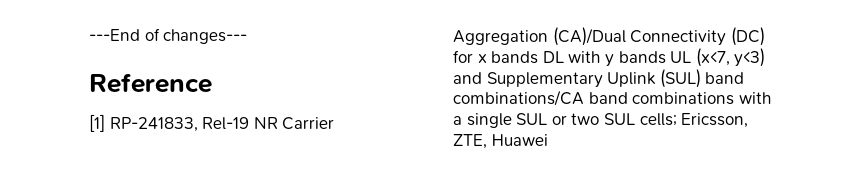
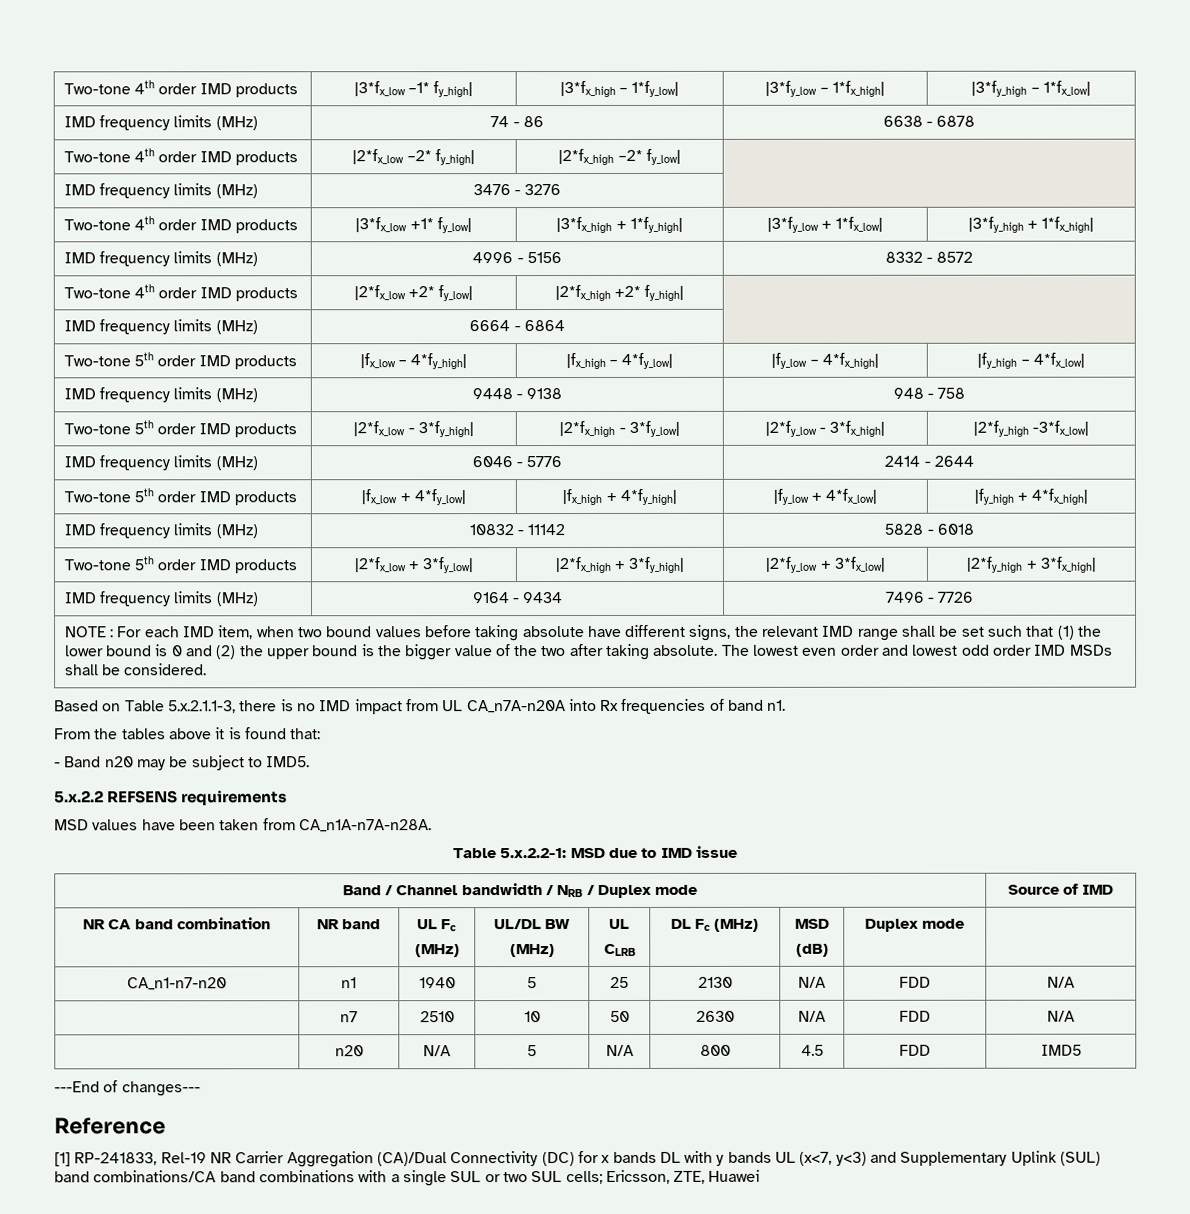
(89, 35) none -> [63,80,298,98] [353,81,474,98] [559,80,680,98] [765,80,885,97] [971,80,1091,97] [63,115,258,131] [490,116,544,128] [882,115,976,127] [63,148,298,166] [352,149,475,166] [558,148,681,166] [63,183,258,199] [472,184,562,196] [63,216,298,234] [355,217,472,234] [556,216,683,234] [766,216,884,233] [967,216,1095,233] [63,251,258,267] [472,252,562,264] [884,251,974,263] [63,284,298,302] [353,285,474,302] [554,284,685,302] [63,319,258,335] [469,320,565,332] [63,352,297,370] [359,353,468,370] [565,352,674,370] [771,352,879,369] [977,352,1085,369] [63,387,258,403] [471,388,563,400] [892,387,966,399] [63,420,297,438] [353,421,474,438] [559,420,680,438] [764,420,886,437] [972,420,1090,437] [63,455,258,471] [471,456,563,468] [884,455,974,467] [63,488,297,506] [361,489,466,506] [562,488,677,506] [772,488,878,505] [973,488,1089,505] [63,523,258,539] [468,524,566,536] [884,523,974,535] [63,556,297,574] [353,557,474,574] [554,556,685,574] [765,556,885,573] [966,556,1096,573] [63,591,258,607] [471,592,563,604] [884,591,974,603] [64,624,1102,642] [64,643,1113,661] [64,663,208,676] [54,698,787,715] [54,727,322,740] [54,755,311,771] [54,790,288,806] [54,818,432,833] [453,845,738,859] [342,883,699,898] [1007,883,1115,895] [83,917,271,930] [316,919,382,930] [416,919,458,932] [414,944,460,958] [493,919,571,930] [509,944,555,958] [609,918,630,929] [603,943,636,956] [670,918,760,932] [794,918,830,929] [795,943,829,957] [864,918,966,932] [127,977,227,991] [341,977,357,989] [418,977,456,989] [527,977,537,989] [610,976,629,988] [697,976,733,988] [798,976,826,988] [899,976,931,988] [1047,976,1075,988] [340,1011,358,1023] [419,1011,455,1023] [523,1011,541,1023] [609,1010,630,1022] [695,1010,735,1022] [798,1010,826,1022] [899,1010,931,1022] [1047,1010,1075,1022] [334,1045,364,1057] [423,1045,451,1057] [527,1045,537,1057] [605,1044,634,1056] [699,1044,731,1056] [800,1044,824,1056] [899,1044,931,1056] [1040,1044,1082,1056] Two-tone 4th order IMD products | |3*fx_low –1* fy_high| | |3*fx_high – 1*fy_low| | |3*fy_low – 1*fx_high| | |3*fy_high – 1*fx_low| // IMD frequency limits (MHz) | 74 - 86 | 6638 - 6878 // Two-tone 4th order IMD products | |2*fx_low –2* fy_high| | |2*fx_high –2* fy_low| | // IMD frequency limits (MHz) | 3476 - 3276 | // Two-tone 4th order IMD products | |3*fx_low +1* fy_low| | |3*fx_high + 1*fy_high| | |3*fy_low + 1*fx_low| | |3*fy_high + 1*fx_high| // IMD frequency limits (MHz) | 4996 - 5156 | 8332 - 8572 // Two-tone 4th order IMD products | |2*fx_low +2* fy_low| | |2*fx_high +2* fy_high| | // IMD frequency limits (MHz) | 6664 - 6864 | // Two-tone 5th order IMD products | |fx_low – 4*fy_high| | |fx_high – 4*fy_low| | |fy_low – 4*fx_high| | |fy_high – 4*fx_low| // IMD frequency limits (MHz) | 9448 - 9138 | 948 - 758 // Two-tone 5th order IMD products | |2*fx_low - 3*fy_high| | |2*fx_high - 3*fy_low| | |2*fy_low - 3*fx_high| | |2*fy_high -3*fx_low| // IMD frequency limits (MHz) | 6046 - 5776 | 2414 - 2644 // Two-tone 5th order IMD products | |fx_low + 4*fy_low| | |fx_high + 4*fy_high| | |fy_low + 4*fx_low| | |fy_high + 4*fx_high| // IMD frequency limits (MHz) | 10832 - 11142 | 5828 - 6018 // Two-tone 5th order IMD products | |2*fx_low + 3*fy_low| | |2*fx_high + 3*fy_high| | |2*fy_low + 3*fx_low| | |2*fy_high + 3*fx_high| // IMD frequency limits (MHz) | 9164 - 9434 | 7496 - 7726 // NOTE : For each IMD item, when two bound values before taking absolute have different signs, the relevant IMD range shall be set such that (1) the lower bound is 0 and (2) the upper bound is the bigger value of the two after taking absolute. The lowest even order and lowest odd order IMD MSDs shall be considered. // Based on Table 5.x.2.1.1-3, there is no IMD impact from UL CA_n7A-n20A into Rx frequencies of band n1. // From the tables above it is found that: // - Band n20 may be subject to IMD5. // 5.x.2.2 REFSENS requirements // MSD values have been taken from CA_n1A-n7A-n28A. // Table 5.x.2.2-1: MSD due to IMD issue // Band / Channel bandwidth / NRB / Duplex mode | Source of IMD // NR CA band combination | NR band | UL Fc // (MHz) | UL/DL BW // (MHz) | UL // CLRB | DL Fc (MHz) | MSD // (dB) | Duplex mode | // CA_n1-n7-n20 | n1 | 1940 | 5 | 25 | 2130 | N/A | FDD | N/A // | n7 | 2510 | 10 | 50 | 2630 | N/A | FDD | N/A // | n20 | N/A | 5 | N/A | 800 | 4.5 | FDD | IMD5 //

